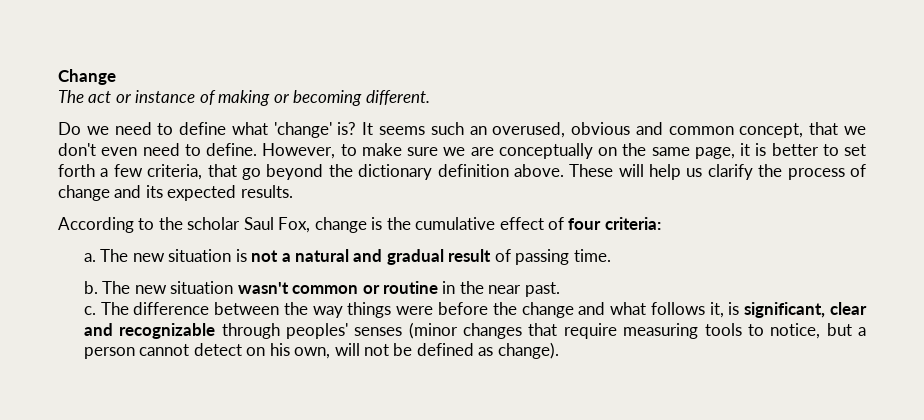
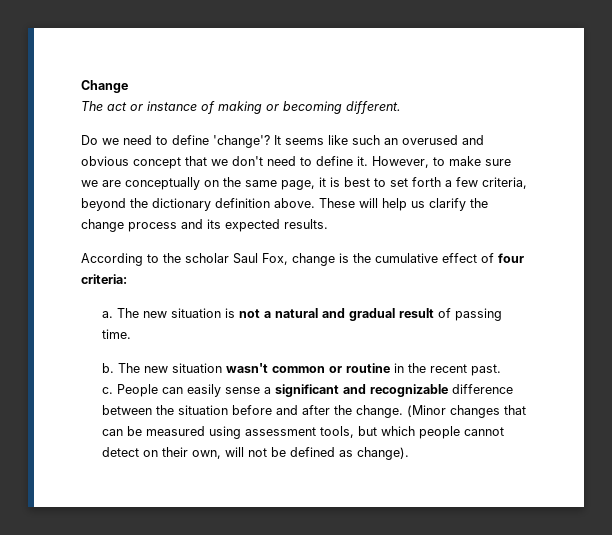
[231,122,357,138] what 'change' is? -> [213,135,270,148] 'change'?
(425, 130) none -> [328,135,348,145] like
[492,122,804,138] overused, obvious and common concept, -> [402,135,484,145] [81,156,181,169] overused and obvious concept
[101,143,257,156] even need to define. -> [267,156,368,166] need to define it.
[771,143,819,156] better -> [344,177,370,187] best
[207,164,261,180] that go -> (527, 183) none
[787,164,867,180] [58,185,110,201] process of change -> [81,219,177,232] change process
[488,285,522,294] near -> [430,364,468,373] recent
[100,302,867,318] [83,322,866,339] [83,347,135,359] The difference between the way things were before the change and what follows it, is significant, clear and recognizable through peoples' senses (minor changes that require measuring tools to notice, but a person -> [117,384,514,397] [102,405,527,418] [102,426,461,439] People can easily sense a significant and recognizable difference between the situation before and after the change. (Minor changes that can be measured using assessment tools, but which people
[269,343,290,356] his -> [162,447,189,457] their

